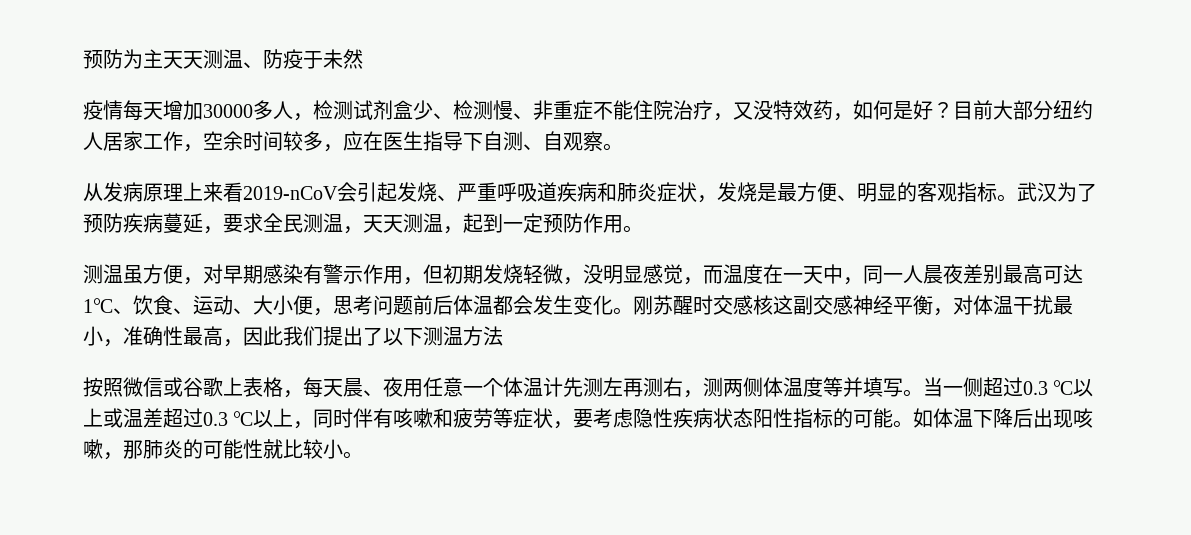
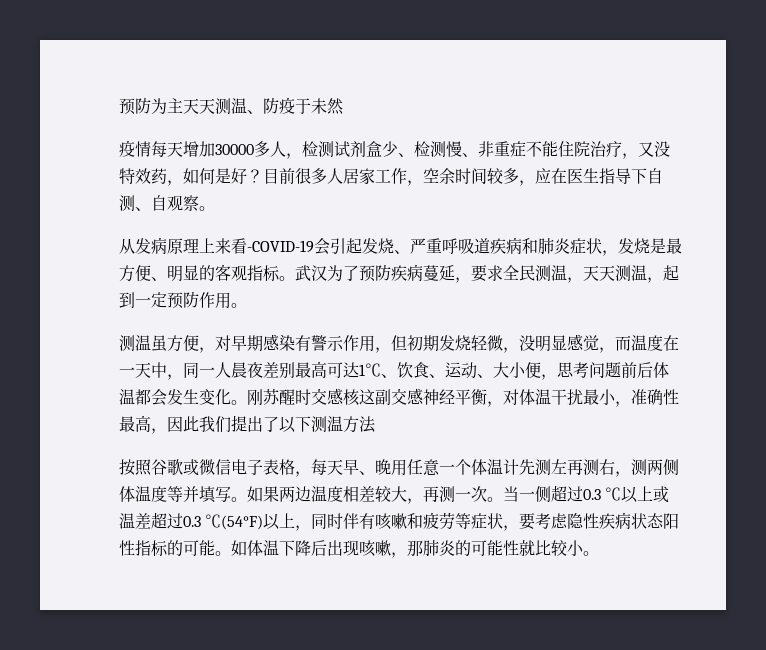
[993,100,1093,120] 大部分纽约 -> [295,168,327,184] 很多
[243,186,338,200] 2019-nCoV -> [247,240,314,253] -COVID-19
[123,377,243,397] 微信或谷歌上 -> [151,459,263,476] 谷歌或微信电子
[343,377,403,397] 晨、夜 -> [343,459,391,475] 早、晚
(923, 393) none -> [247,486,503,504] 如果两边温度相差较大，再测一次。
[233,411,254,426] ℃ -> [205,514,264,530] ℃(54°F)

